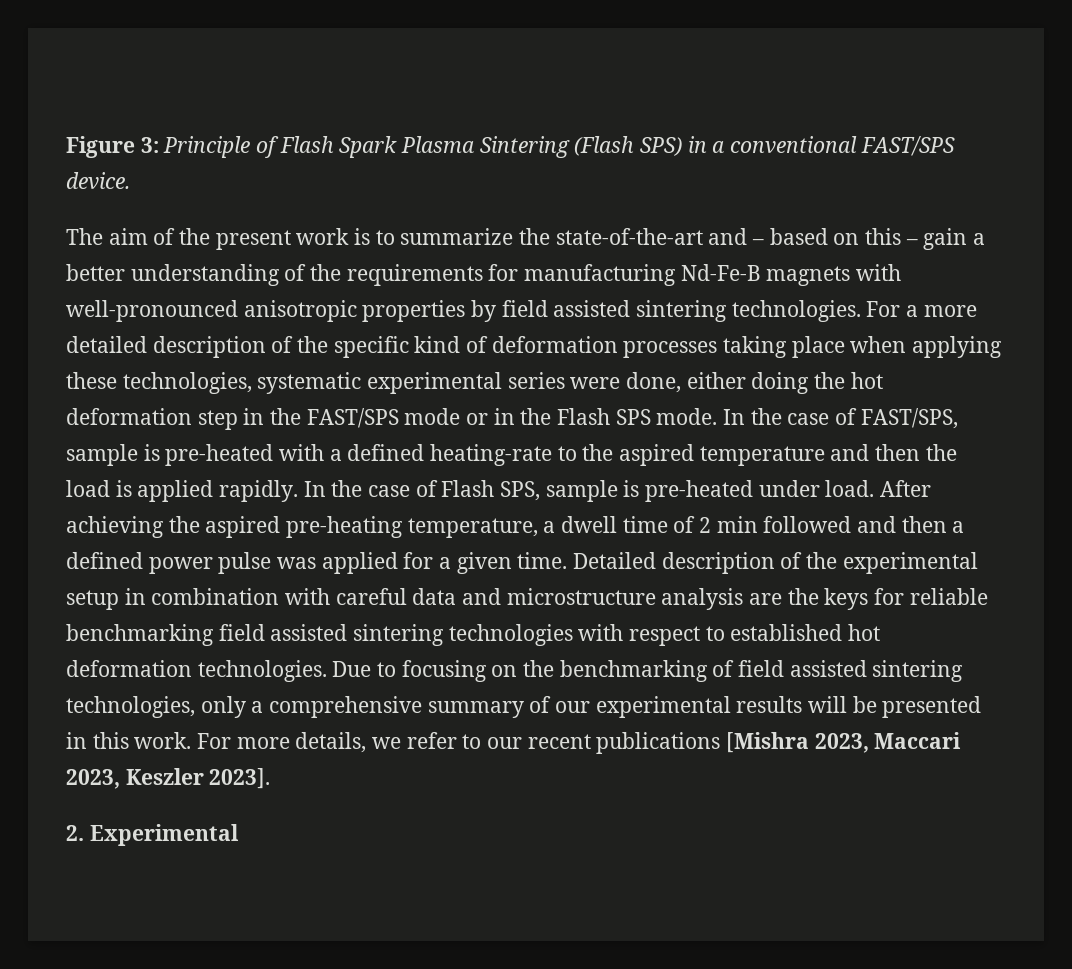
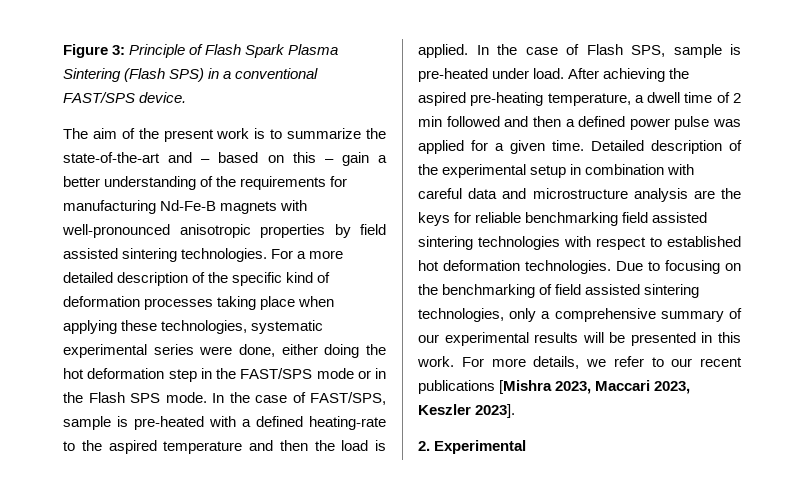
[137,480,299,502] applied rapidly. -> [418,44,468,58] applied.

